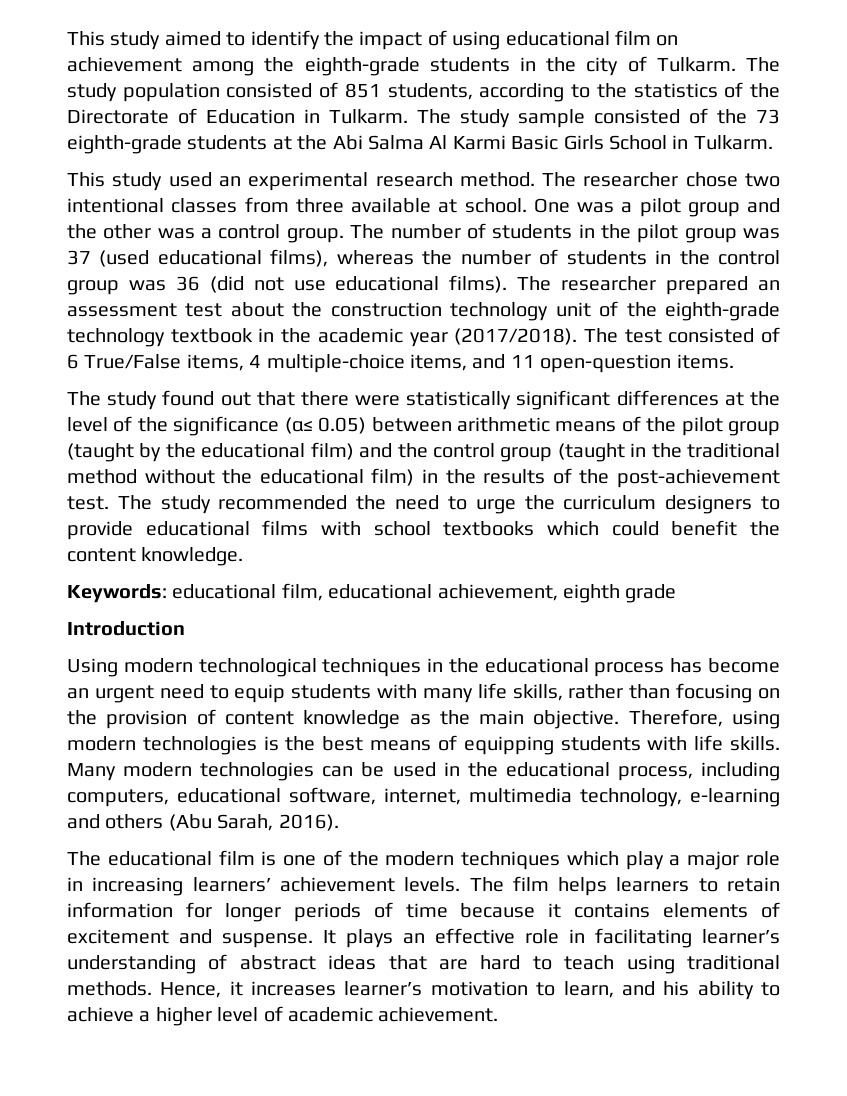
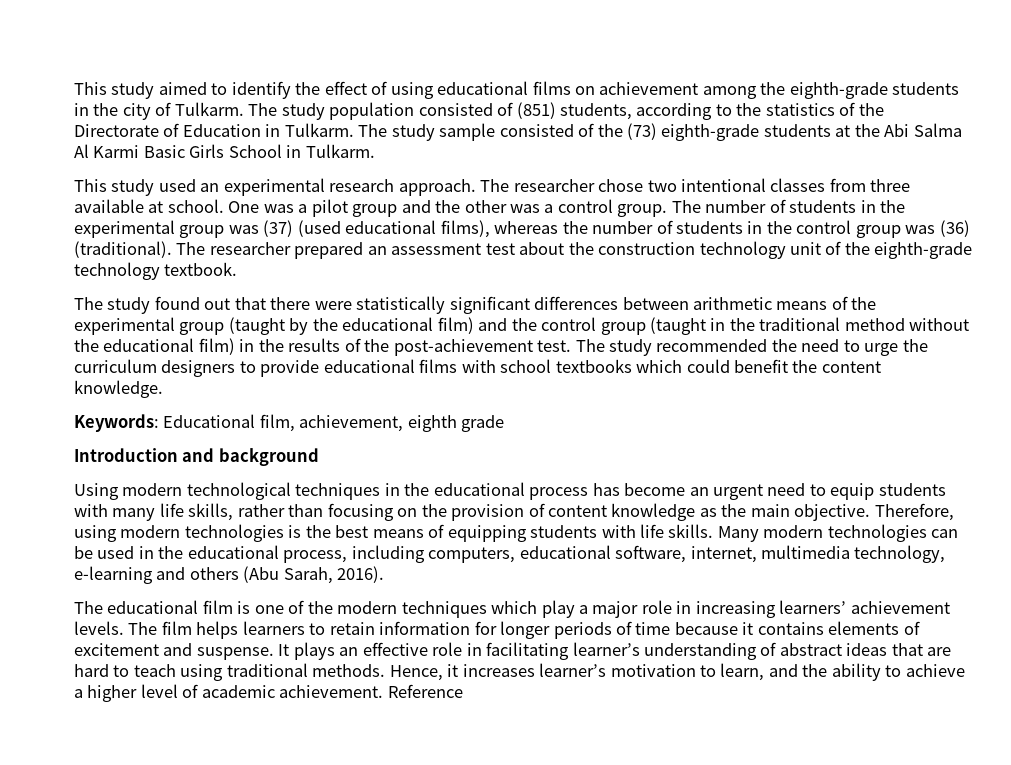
[359,31,423,50] impact -> [324,81,367,95] effect
[614,30,651,45] film -> [532,81,571,95] films
[344,83,381,98] 851 -> [516,102,556,119] (851)
[756,109,780,124] 73 -> [627,123,658,140] (73)
[459,172,535,187] method. -> [398,179,476,196] approach.
[637,224,780,243] [67,250,91,265] pilot group was 37 -> [74,220,294,238] experimental group was (37)
[175,275,508,293] 36 (did not use educational films). -> [939,220,970,237] [74,241,172,258] (36) (traditional).
[170,327,781,347] [67,354,734,373] textbook in the academic year (2017/2018). The test consisted of 6 True/False items, 4 multiple-choice items, and 11 open-question items. -> [164,262,238,276] textbook.
[724,391,780,406] [67,416,367,436] at the level of the significance (α≤ 0.05) -> (619, 303) none
[681,417,723,436] pilot -> [74,317,175,335] experimental
[172,583,433,601] educational film, educational -> [163,414,295,432] Educational film,
(185, 628) none -> [182,448,319,466] and background
[663,981,690,996] his -> [802,664,828,677] the
(499, 1014) none -> [387,684,463,698] Reference

